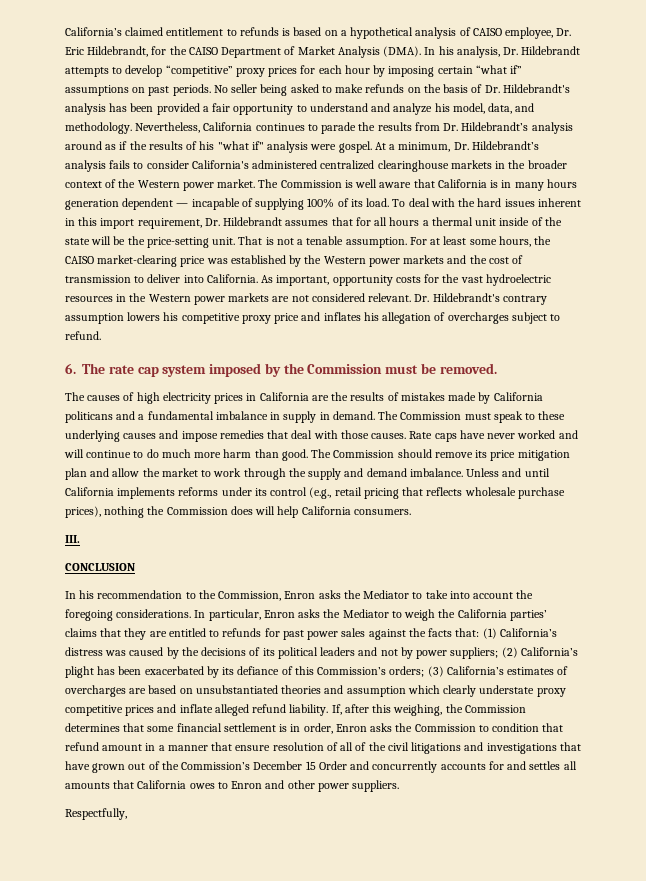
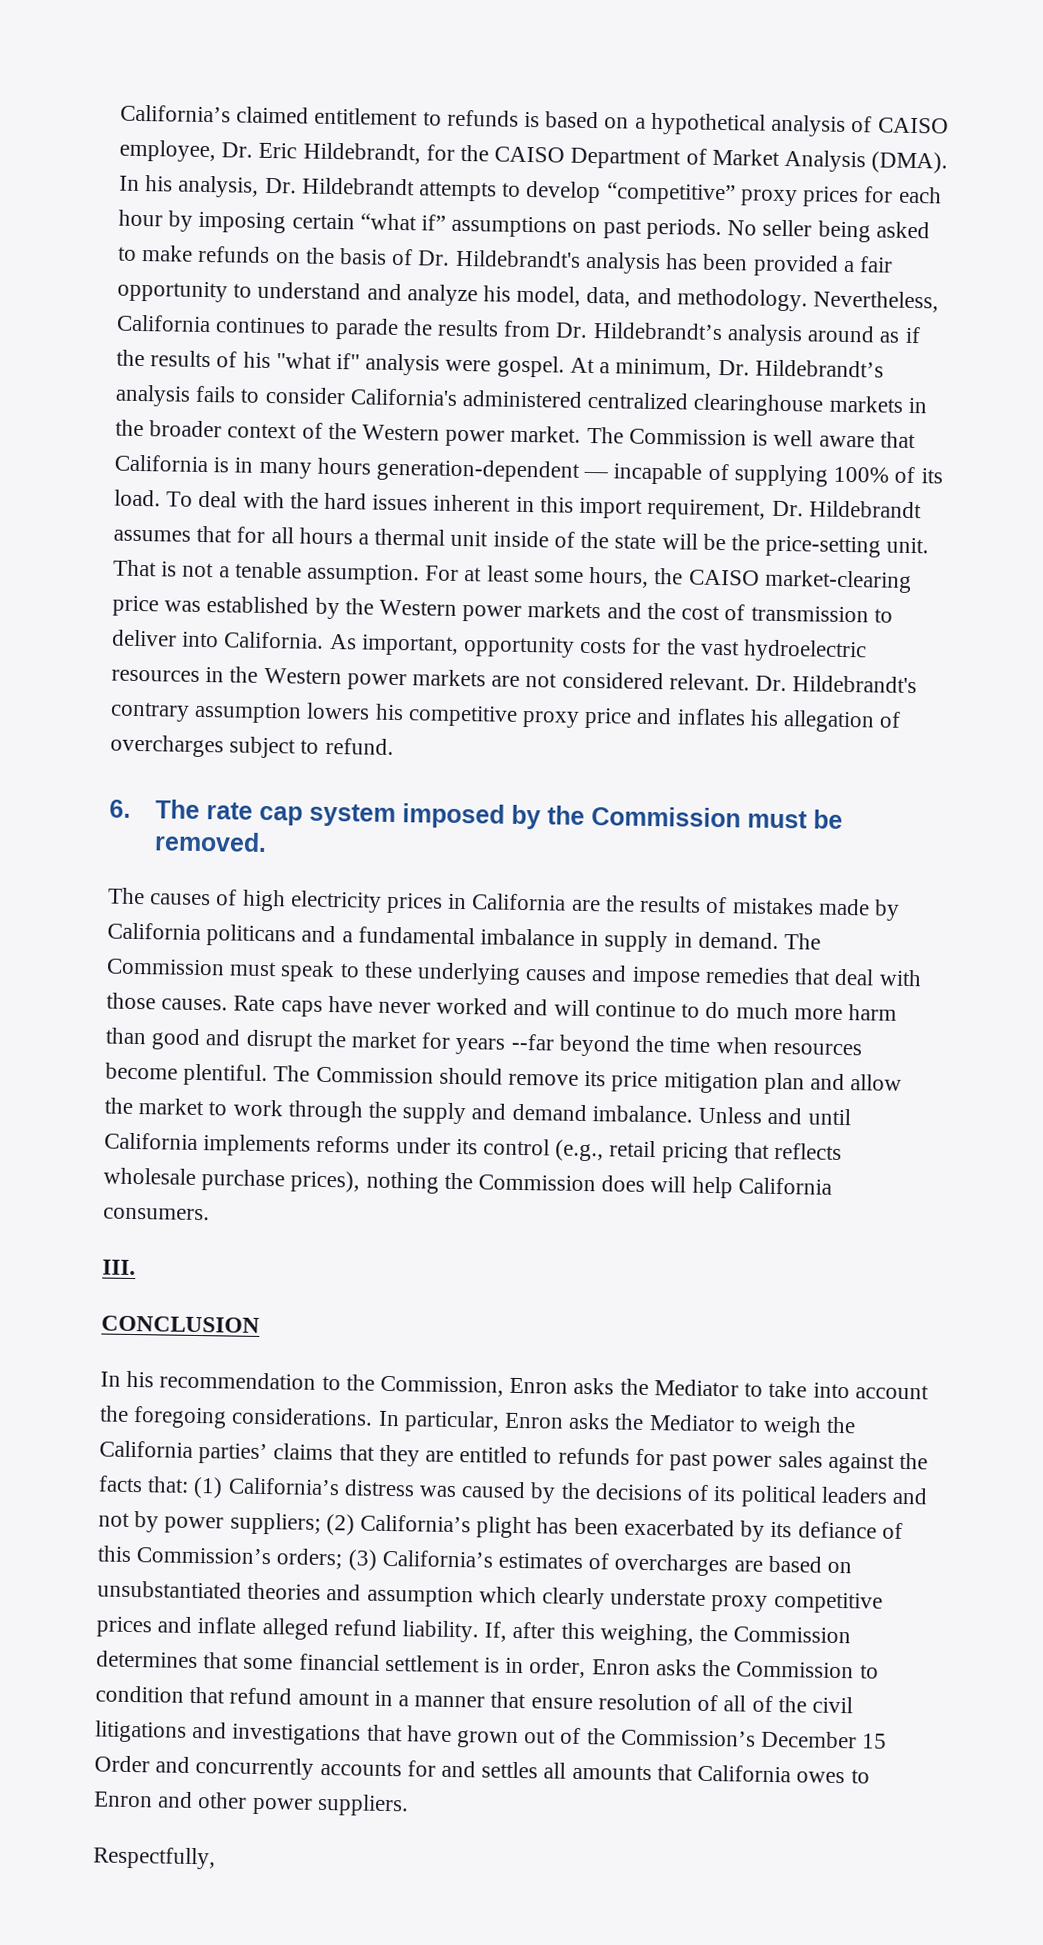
[65,198,174,210] generation dependent -> [376,458,581,483] generation-dependent
[281,449,308,461] good. -> [151,1028,862,1057] [105,1062,269,1087] good and disrupt the market for years --far beyond the time when resources become plentiful.

